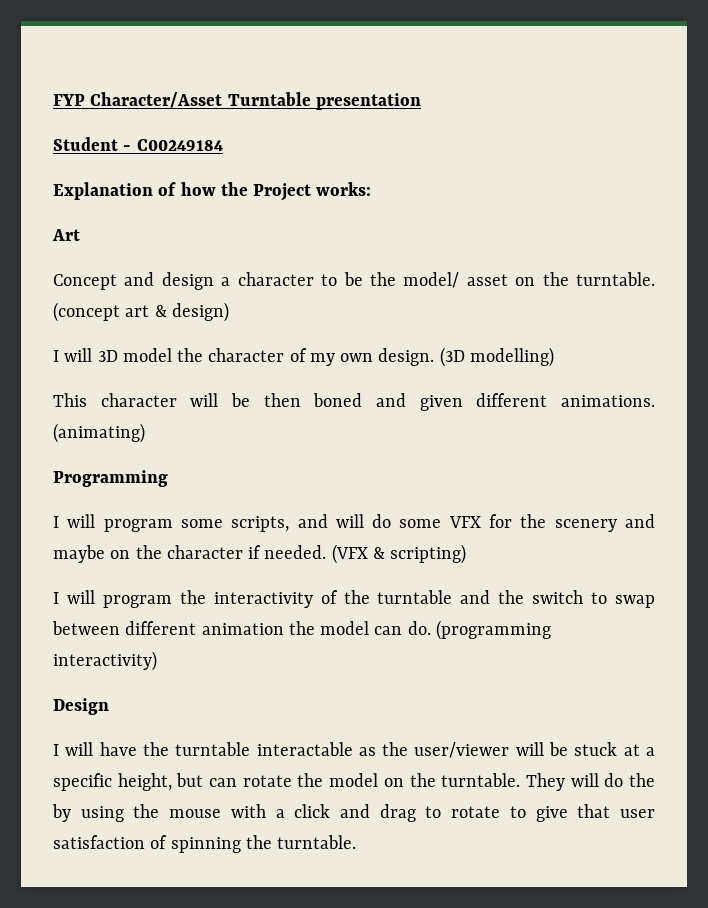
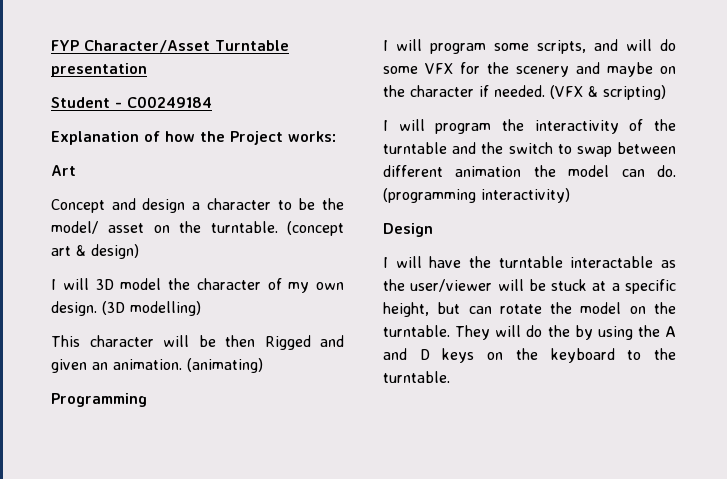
[313,393,363,407] boned -> [264,335,311,350] Rigged
[476,393,655,407] different animations. -> [92,359,182,370] an animation.
[169,804,655,822] [53,835,241,853] mouse with a click and drag to rotate to give that user satisfaction of spinning -> [665,326,676,337] [383,348,642,363] A and D keys on the keyboard to

